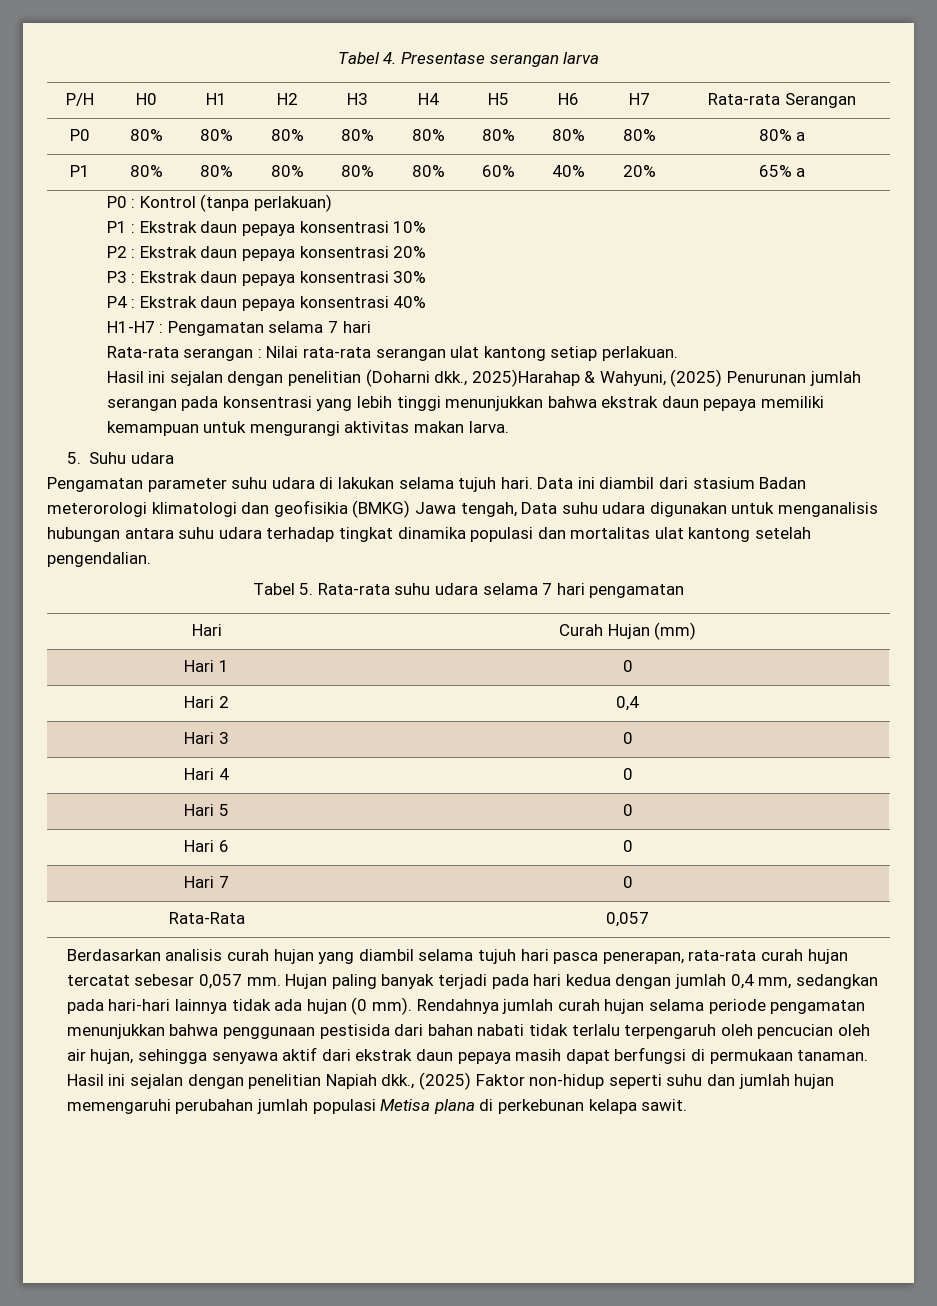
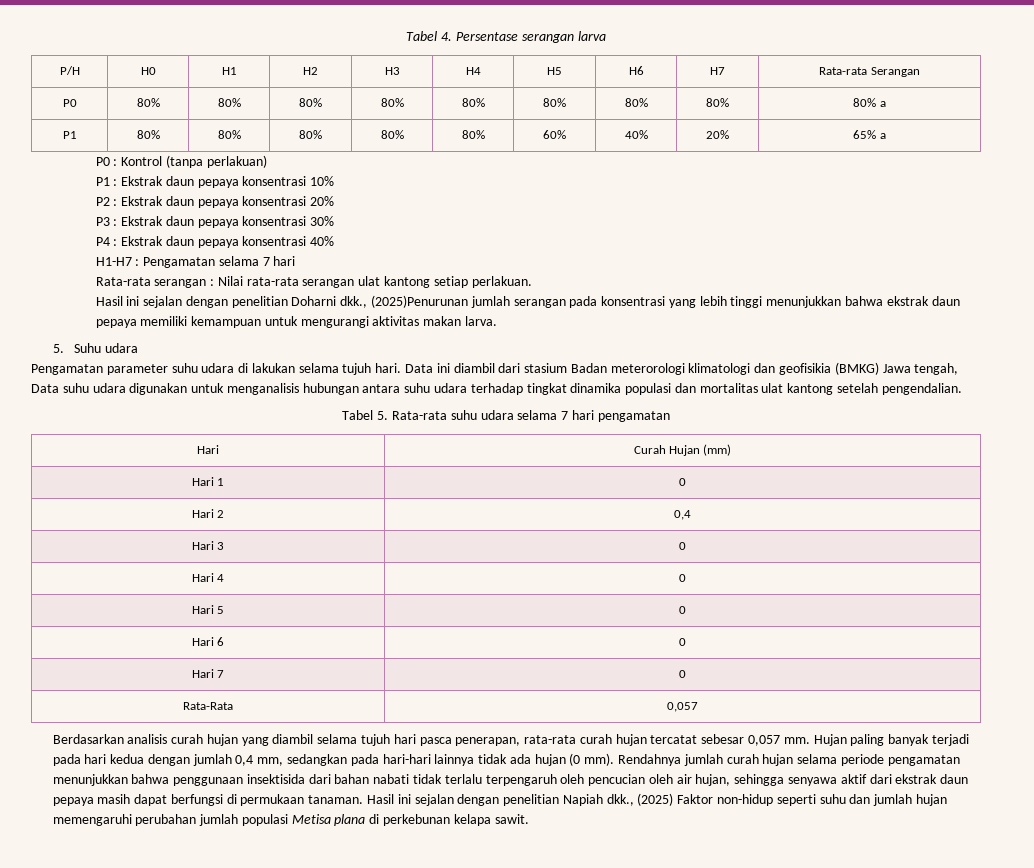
[400,52,485,64] Presentase -> [455,32,518,41] Persentase
[365,369,807,387] (Doharni dkk., 2025)Harahap & Wahyuni, (2025) Penurunan -> [291,295,468,308] Doharni dkk., (2025)Penurunan
[319,1024,390,1039] pestisida -> [246,774,305,784] insektisida

